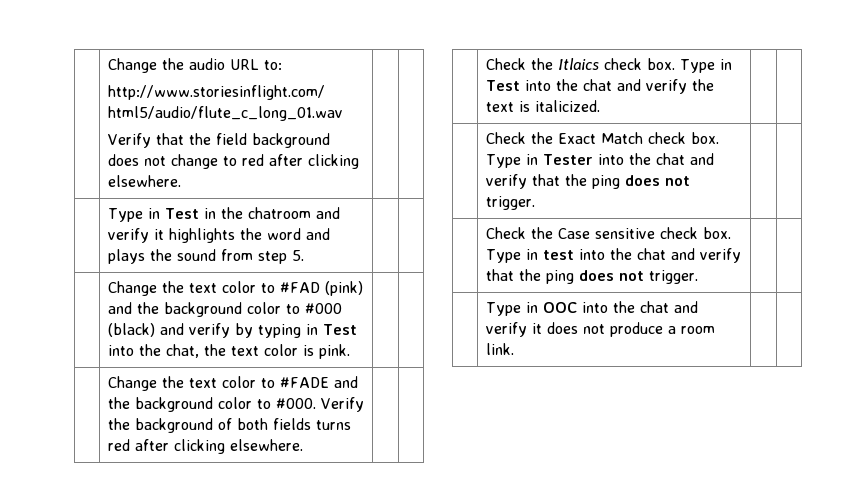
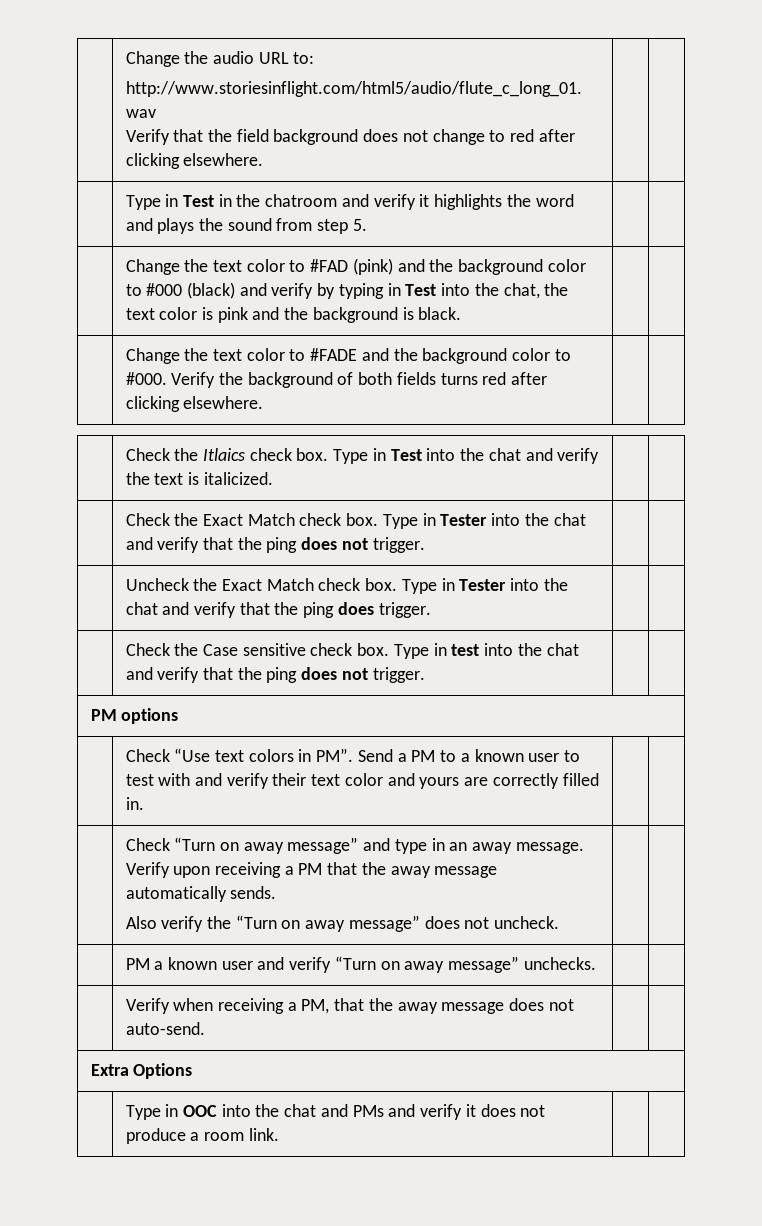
[318,344,350,359] pink. -> [217,307,462,323] pink and the background is black.
(535, 203) none -> [125,578,568,594] [125,602,431,618] // | Uncheck the Exact Match check box. Type in Tester into the chat and verify that the ping does trigger. | |
(698, 277) none -> [90,708,179,724] [125,748,580,762] [125,773,599,789] [125,797,144,810] [125,837,584,854] [125,862,498,878] [125,886,277,902] [125,915,560,932] [125,956,596,973] [125,998,574,1014] [125,1022,205,1035] [90,1063,193,1079] // PM options // | Check “Use text colors in PM”. Send a PM to a known user to test with and verify their text color and yours are correctly filled in. | | // | Check “Turn on away message” and type in an away message. Verify upon receiving a PM that the away message automatically sends. // Also verify the “Turn on away message” does not uncheck. | | // | PM a known user and verify “Turn on away message” unchecks. | | // | Verify when receiving a PM, that the away message does not auto-send. | | // Extra Options
(698, 307) none -> [352,1104,416,1117] PMs and

